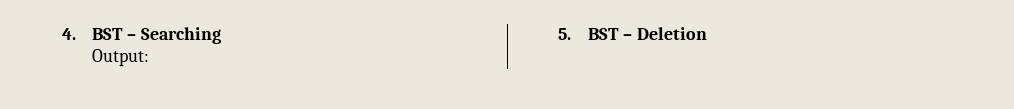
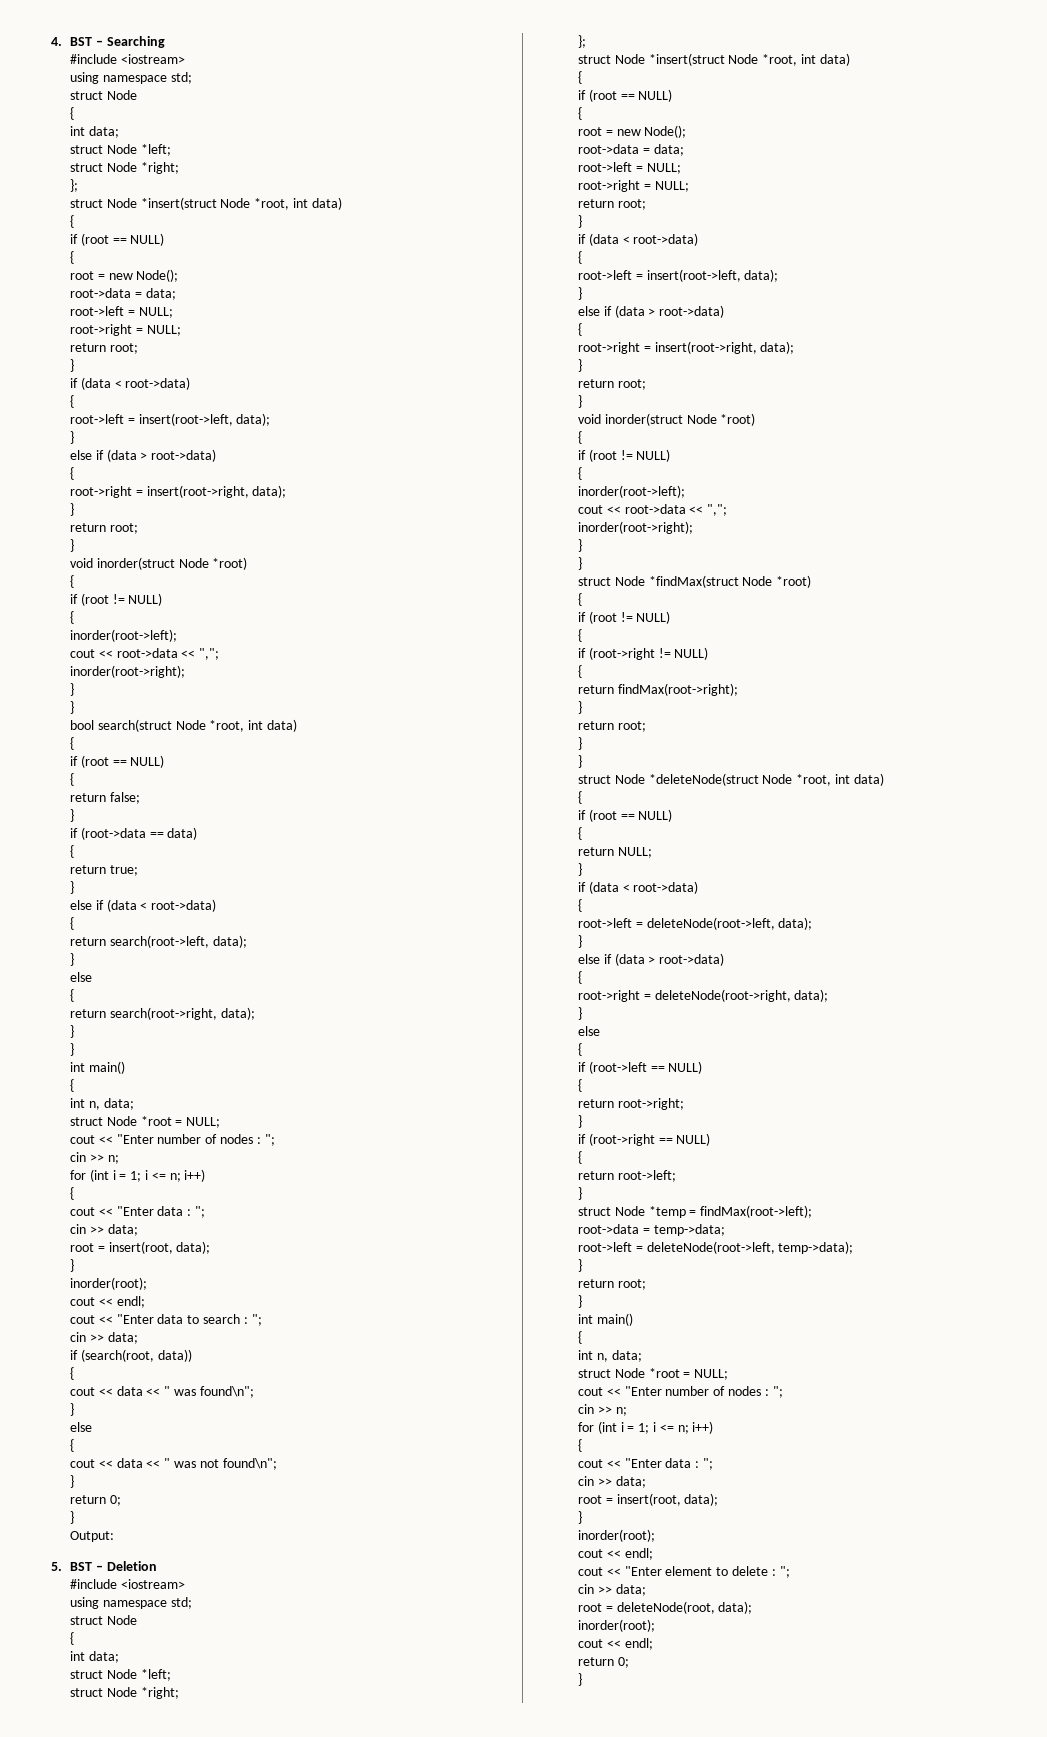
(222, 35) none -> [70,54,185,64] [70,72,192,84] [70,90,137,100] [70,107,75,120] [70,126,119,138] [70,144,171,156] [70,162,179,174] [70,179,79,192] [70,197,342,210] [70,215,75,228] [70,233,165,246] [70,251,75,264] [70,269,179,282] [70,288,176,300] [70,306,173,318] [70,324,181,336] [70,343,138,354] [70,359,75,372] [70,377,191,390] [70,395,75,408] [70,413,271,426] [70,431,75,444] [70,449,217,462] [70,467,75,480] [70,485,287,498] [70,503,75,516] [70,523,138,534] [70,539,75,552] [70,557,248,570] [70,575,75,588] [70,593,163,606] [70,611,75,624] [70,629,178,642] [70,648,220,660] [70,665,186,678] [70,683,75,696] [70,701,75,714] [70,719,298,732] [70,737,75,750] [70,755,165,768] [70,773,75,786] [70,792,140,804] [70,809,75,822] [70,827,198,840] [70,845,75,858] [70,865,138,876] [70,881,75,894] [70,899,217,912] [70,917,75,930] [70,935,247,948] [70,953,75,966] [70,972,93,982] [70,989,75,1002] [70,1007,255,1020] [70,1025,75,1038] [70,1043,75,1056] [70,1061,125,1074] [70,1079,75,1092] [70,1098,134,1110] [70,1116,221,1128] [70,1134,275,1146] [70,1152,119,1164] [70,1169,206,1182] [70,1187,75,1200] [70,1206,206,1218] [70,1224,138,1236] [70,1241,211,1254] [70,1259,75,1272] [70,1277,148,1290] [70,1296,145,1308] [70,1314,262,1326] [70,1332,138,1344] [70,1349,192,1362] [70,1367,75,1380] [70,1386,254,1398] [70,1403,75,1416] [70,1422,93,1432] [70,1439,75,1452] [70,1458,277,1470] [70,1475,75,1488] [70,1495,121,1506] [70,1511,75,1524] // #include <iostream> // using namespace std; // struct Node // { // int data; // struct Node *left; // struct Node *right; // }; // struct Node *insert(struct Node *root, int data) // { // if (root == NULL) // { // root = new Node(); // root->data = data; // root->left = NULL; // root->right = NULL; // return root; // } // if (data < root->data) // { // root->left = insert(root->left, data); // } // else if (data > root->data) // { // root->right = insert(root->right, data); // } // return root; // } // void inorder(struct Node *root) // { // if (root != NULL) // { // inorder(root->left); // cout << root->data << ","; // inorder(root->right); // } // } // bool search(struct Node *root, int data) // { // if (root == NULL) // { // return false; // } // if (root->data == data) // { // return true; // } // else if (data < root->data) // { // return search(root->left, data); // } // else // { // return search(root->right, data); // } // } // int main() // { // int n, data; // struct Node *root = NULL; // cout << "Enter number of nodes : "; // cin >> n; // for (int i = 1; i <= n; i++) // { // cout << "Enter data : "; // cin >> data; // root = insert(root, data); // } // inorder(root); // cout << endl; // cout << "Enter data to search : "; // cin >> data; // if (search(root, data)) // { // cout << data << " was found\n"; // } // else // { // cout << data << " was not found\n"; // } // return 0; // }
(708, 33) none -> [70,1579,185,1589] [70,1597,192,1609] [70,1615,137,1625] [70,1632,75,1645] [70,1651,119,1663] [70,1669,171,1681] [70,1687,179,1699] [578,35,587,48] [578,53,850,66] [578,71,583,84] [578,89,673,102] [578,107,583,120] [578,125,687,138] [578,144,684,156] [578,162,681,174] [578,180,689,192] [578,199,646,210] [578,215,583,228] [578,233,699,246] [578,251,583,264] [578,269,779,282] [578,287,583,300] [578,305,725,318] [578,323,583,336] [578,341,795,354] [578,359,583,372] [578,379,646,390] [578,395,583,408] [578,413,756,426] [578,431,583,444] [578,449,671,462] [578,467,583,480] [578,485,686,498] [578,504,728,516] [578,521,694,534] [578,539,583,552] [578,557,583,570] [578,575,812,588] [578,593,583,606] [578,611,671,624] [578,629,583,642] [578,647,709,660] [578,665,583,678] [578,683,738,696] [578,701,583,714] [578,721,646,732] [578,737,583,750] [578,755,583,768] [578,773,884,786] [578,791,583,804] [578,809,673,822] [578,827,583,840] [578,847,652,858] [578,863,583,876] [578,881,699,894] [578,899,583,912] [578,917,813,930] [578,935,583,948] [578,953,725,966] [578,971,583,984] [578,989,829,1002] [578,1007,583,1020] [578,1026,601,1036] [578,1043,583,1056] [578,1061,703,1074] [578,1079,583,1092] [578,1098,684,1110] [578,1115,583,1128] [578,1133,711,1146] [578,1151,583,1164] [578,1170,676,1182] [578,1187,583,1200] [578,1205,813,1218] [578,1224,725,1236] [578,1241,854,1254] [578,1259,583,1272] [578,1279,646,1290] [578,1295,583,1308] [578,1313,633,1326] [578,1331,583,1344] [578,1350,642,1362] [578,1368,729,1380] [578,1386,783,1398] [578,1404,627,1416] [578,1421,714,1434] [578,1439,583,1452] [578,1458,714,1470] [578,1476,646,1488] [578,1493,719,1506] [578,1511,583,1524] [578,1529,656,1542] [578,1548,653,1560] [578,1566,790,1578] [578,1584,646,1596] [578,1601,753,1614] [578,1619,656,1632] [578,1638,653,1650] [578,1657,629,1668] [578,1673,583,1686] // #include <iostream> // using namespace std; // struct Node // { // int data; // struct Node *left; // struct Node *right; // }; // struct Node *insert(struct Node *root, int data) // { // if (root == NULL) // { // root = new Node(); // root->data = data; // root->left = NULL; // root->right = NULL; // return root; // } // if (data < root->data) // { // root->left = insert(root->left, data); // } // else if (data > root->data) // { // root->right = insert(root->right, data); // } // return root; // } // void inorder(struct Node *root) // { // if (root != NULL) // { // inorder(root->left); // cout << root->data << ","; // inorder(root->right); // } // } // struct Node *findMax(struct Node *root) // { // if (root != NULL) // { // if (root->right != NULL) // { // return findMax(root->right); // } // return root; // } // } // struct Node *deleteNode(struct Node *root, int data) // { // if (root == NULL) // { // return NULL; // } // if (data < root->data) // { // root->left = deleteNode(root->left, data); // } // else if (data > root->data) // { // root->right = deleteNode(root->right, data); // } // else // { // if (root->left == NULL) // { // return root->right; // } // if (root->right == NULL) // { // return root->left; // } // struct Node *temp = findMax(root->left); // root->data = temp->data; // root->left = deleteNode(root->left, temp->data); // } // return root; // } // int main() // { // int n, data; // struct Node *root = NULL; // cout << "Enter number of nodes : "; // cin >> n; // for (int i = 1; i <= n; i++) // { // cout << "Enter data : "; // cin >> data; // root = insert(root, data); // } // inorder(root); // cout << endl; // cout << "Enter element to delete : "; // cin >> data; // root = deleteNode(root, data); // inorder(root); // cout << endl; // return 0; // }

